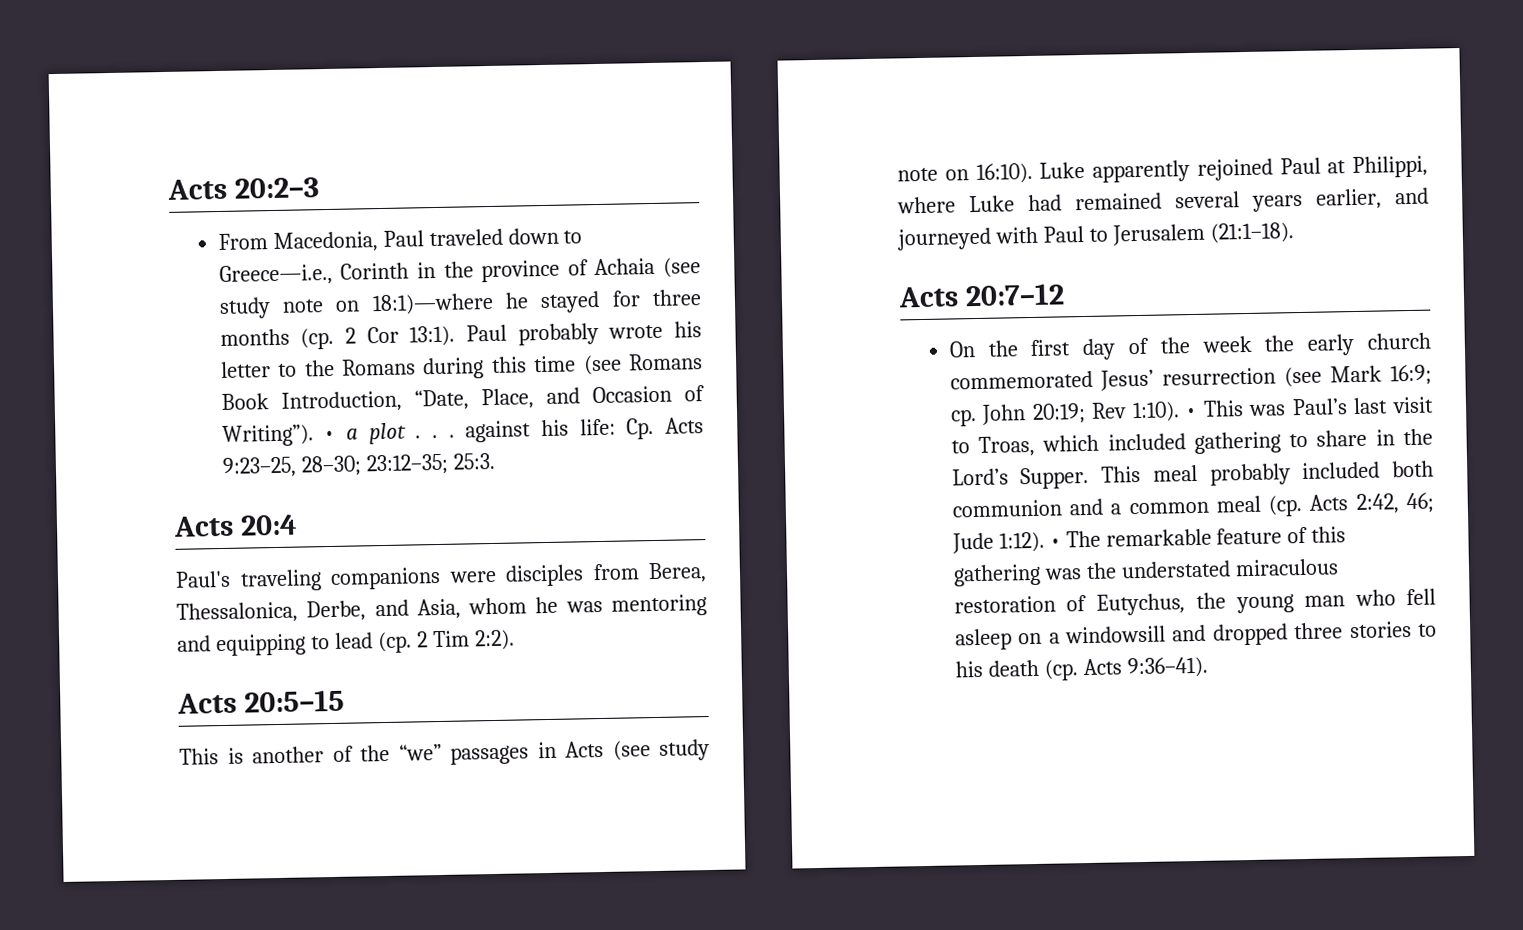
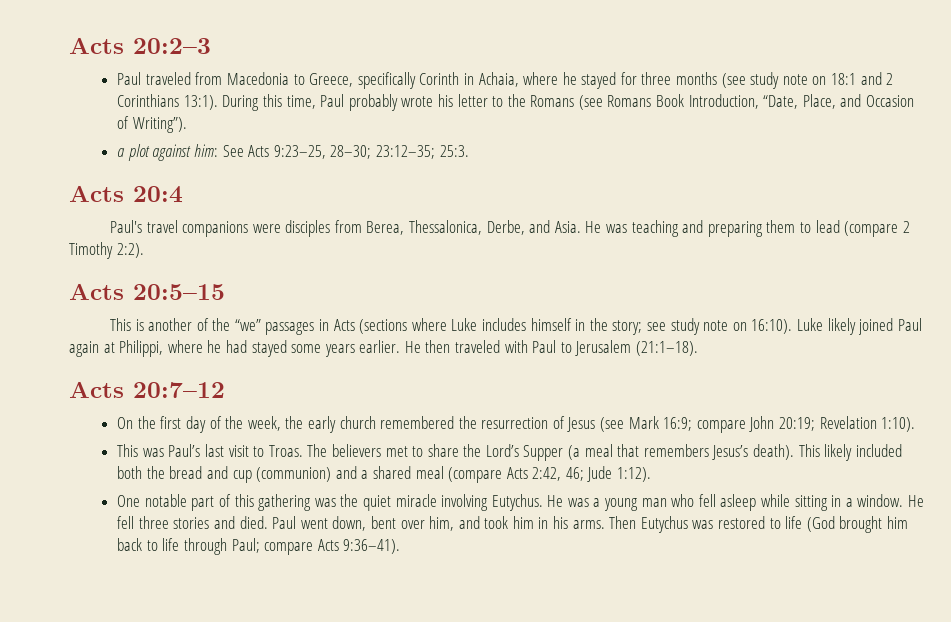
[217,227,583,254] [218,257,701,287] [218,292,494,320] From Macedonia, Paul traveled down to Greece—i.e., Corinth in the province of Achaia (see study note on 18:1)—where -> [117,72,559,89] Paul traveled from Macedonia to Greece, specifically Corinth in Achaia, where
[300,325,456,350] (cp. 2 Cor 13:1). -> [721,72,894,89] [117,94,316,111] (see study note on 18:1 and 2 Corinthians 13:1). During this time,
[422,355,577,380] during this time -> (575, 101) none
[324,430,336,441] • -> (187, 125) //
[415,417,655,443] . . . against his life: Cp. -> [152,144,244,161] against him: See
[239,569,322,592] traveling -> [146,220,178,233] travel
[416,594,707,620] [177,630,470,657] Asia, whom he was mentoring and equipping to lead (cp. 2 Tim -> [554,220,910,237] [69,242,113,259] Asia. He was teaching and preparing them to lead (compare 2 Timothy
[612,740,651,761] (see -> [359,318,666,335] (sections where Luke includes himself in the story; see
[1092,155,1428,183] [897,187,1429,214] [897,227,992,251] apparently rejoined Paul at Philippi, where Luke had remained several years earlier, and journeyed -> [827,318,922,335] [69,340,501,357] likely joined Paul again at Philippi, where he had stayed some years earlier. He then traveled
[1201,335,1252,353] week -> [247,416,281,431] week,
[949,367,1276,391] commemorated Jesus’ resurrection -> [380,416,596,432] remembered the resurrection of Jesus
[950,409,977,427] cp. -> [696,420,746,433] compare
[1091,402,1128,419] Rev -> [819,416,877,429] Revelation
[1186,407,1198,418] • -> (916, 424) //
[978,431,1281,457] Troas, which included gathering -> [268,444,408,457] Troas. The believers met
[1375,429,1395,446] in -> (459, 450) none
[1020,460,1434,490] [951,494,1304,518] Supper. This meal probably included both communion and a common meal (cp. -> [523,444,902,461] [117,466,503,483] Supper (a meal that remembers Jesus’s death). This likely included both the bread and cup (communion) and a shared meal (compare
[1049,527,1283,548] • The remarkable feature -> [117,494,215,511] // One notable part
[1120,558,1339,579] [953,592,1227,616] understated miraculous restoration of Eutychus, the -> [362,494,601,511] quiet miracle involving Eutychus. He was a
[1018,621,1437,646] [954,659,1079,681] on a windowsill and dropped three stories to his death (cp. -> [761,494,924,511] [117,516,908,533] [117,538,314,555] while sitting in a window. He fell three stories and died. Paul went down, bent over him, and took him in his arms. Then Eutychus was restored to life (God brought him back to life through Paul; compare

